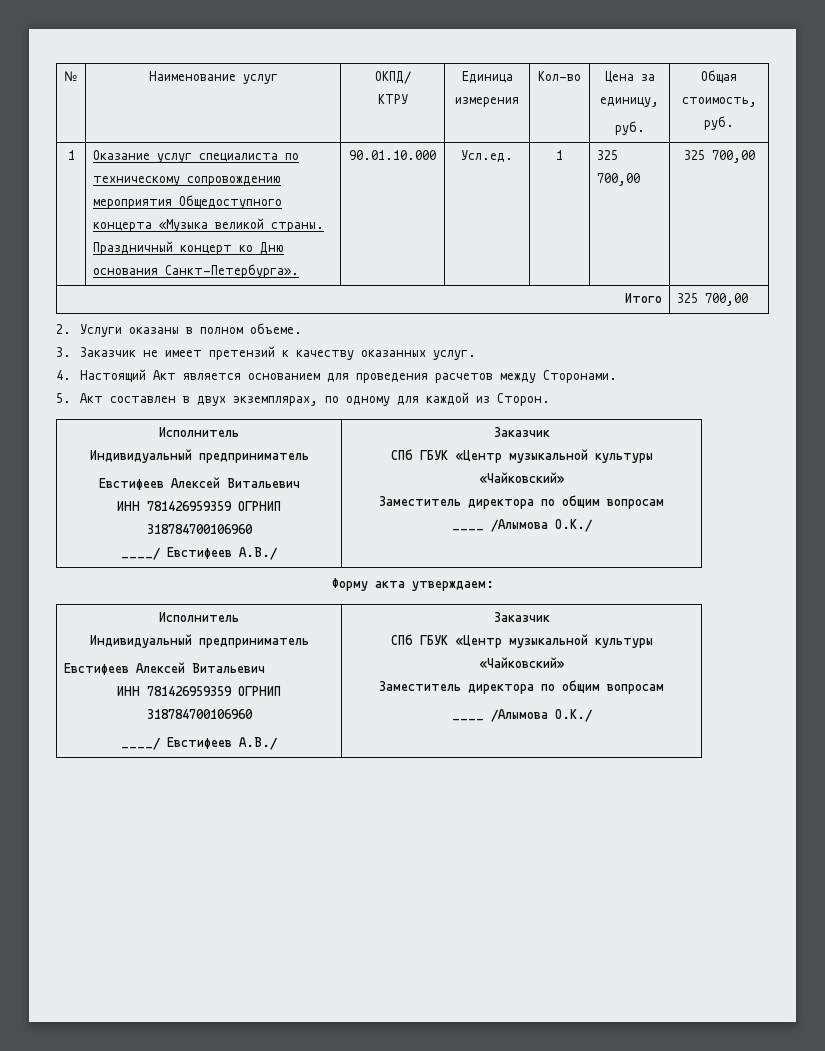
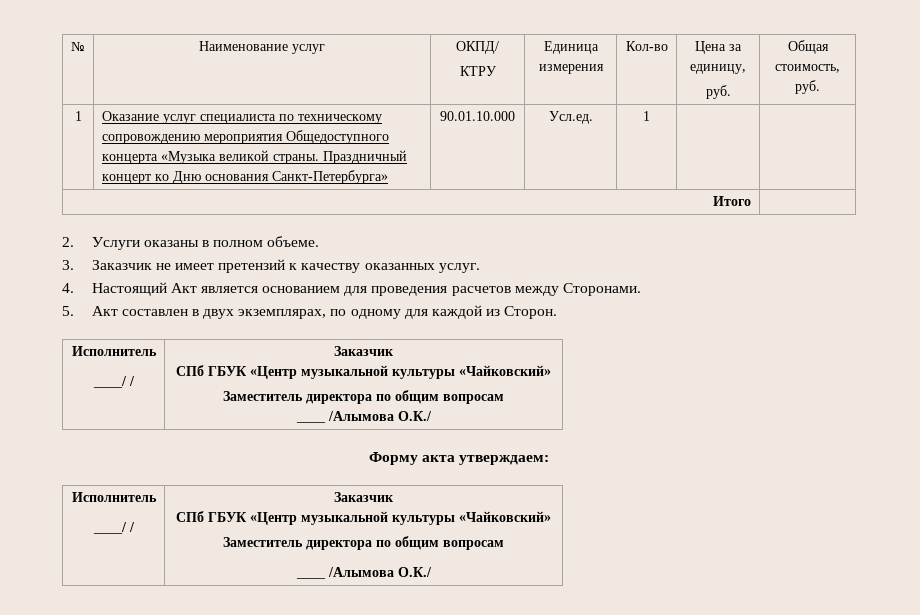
[164,264,299,278] Санкт-Петербурга». -> [271,170,388,184] Санкт-Петербурга»
[596,150,618,160] [596,173,640,186] [683,150,755,163] 325 700,00 | 325 700,00 -> (650, 116) |
[676,293,748,306] 325 700,00 -> (752, 201) none
[89,449,309,463] [98,477,300,490] [117,501,281,511] [146,524,253,534] [121,547,277,560] // Индивидуальный предприниматель // Евстифеев Алексей Витальевич // ИНН 781426959359 ОГРНИП 318784700106960 // ____/ Евстифеев А.В./ -> [92,376,135,388] // ____/ /
[89,634,309,648] [63,662,265,675] [117,686,281,696] [146,709,253,719] [121,737,277,750] // Индивидуальный предприниматель // Евстифеев Алексей Витальевич // ИНН 781426959359 ОГРНИП 318784700106960 // ____/ Евстифеев А.В./ -> [92,522,135,534] // ____/ /

